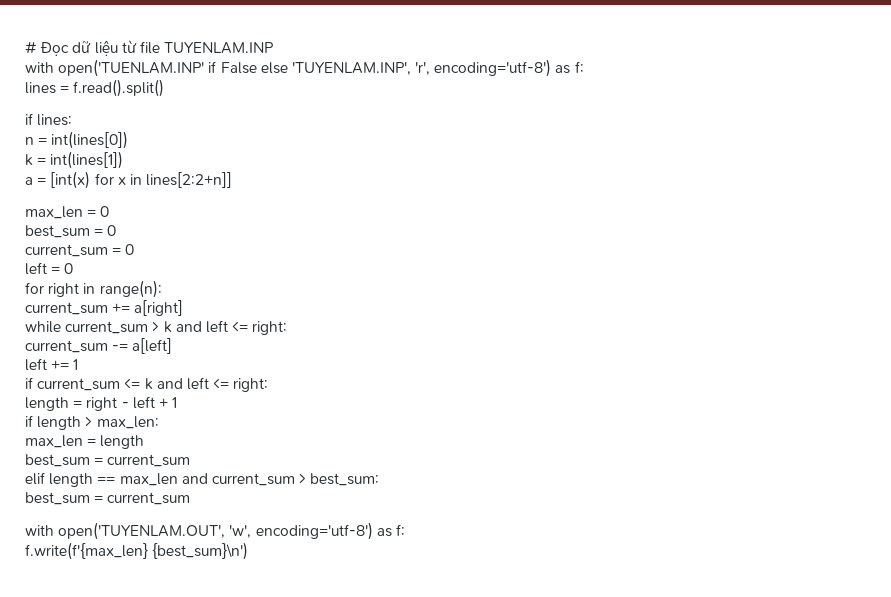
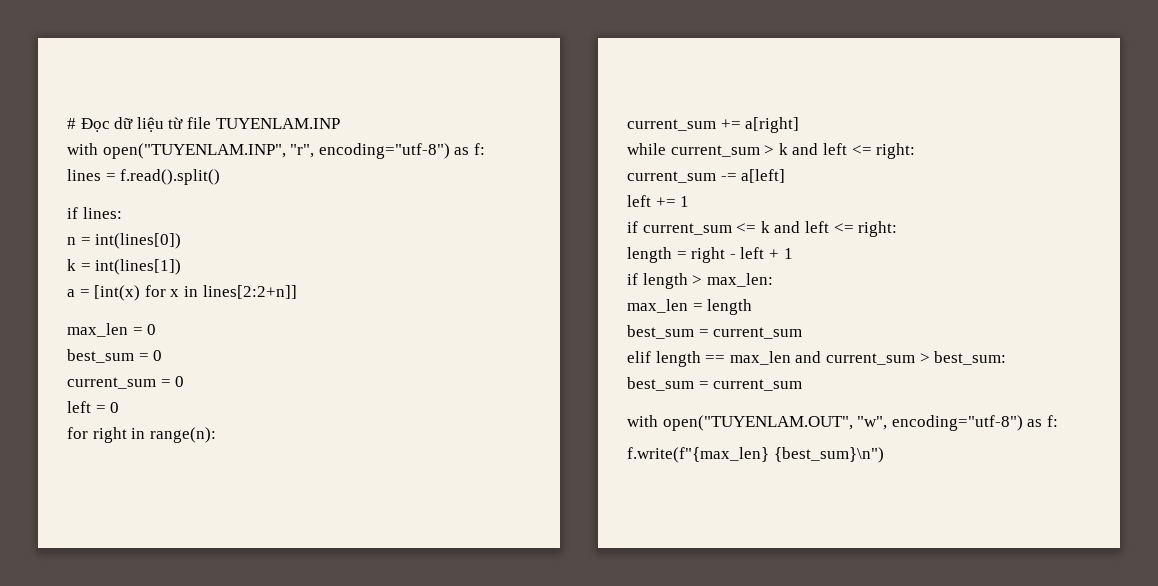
[58,59,552,77] open('TUENLAM.INP' if False else 'TUYENLAM.INP', 'r', encoding='utf-8') -> [102,143,450,159] open("TUYENLAM.INP", "r", encoding="utf-8")
[58,522,405,540] [25,542,249,560] open('TUYENLAM.OUT', 'w', encoding='utf-8') as f: // f.write(f'{max_len} {best_sum}\n') -> [662,415,1058,431] [627,447,884,463] open("TUYENLAM.OUT", "w", encoding="utf-8") as f: // f.write(f"{max_len} {best_sum}\n")

